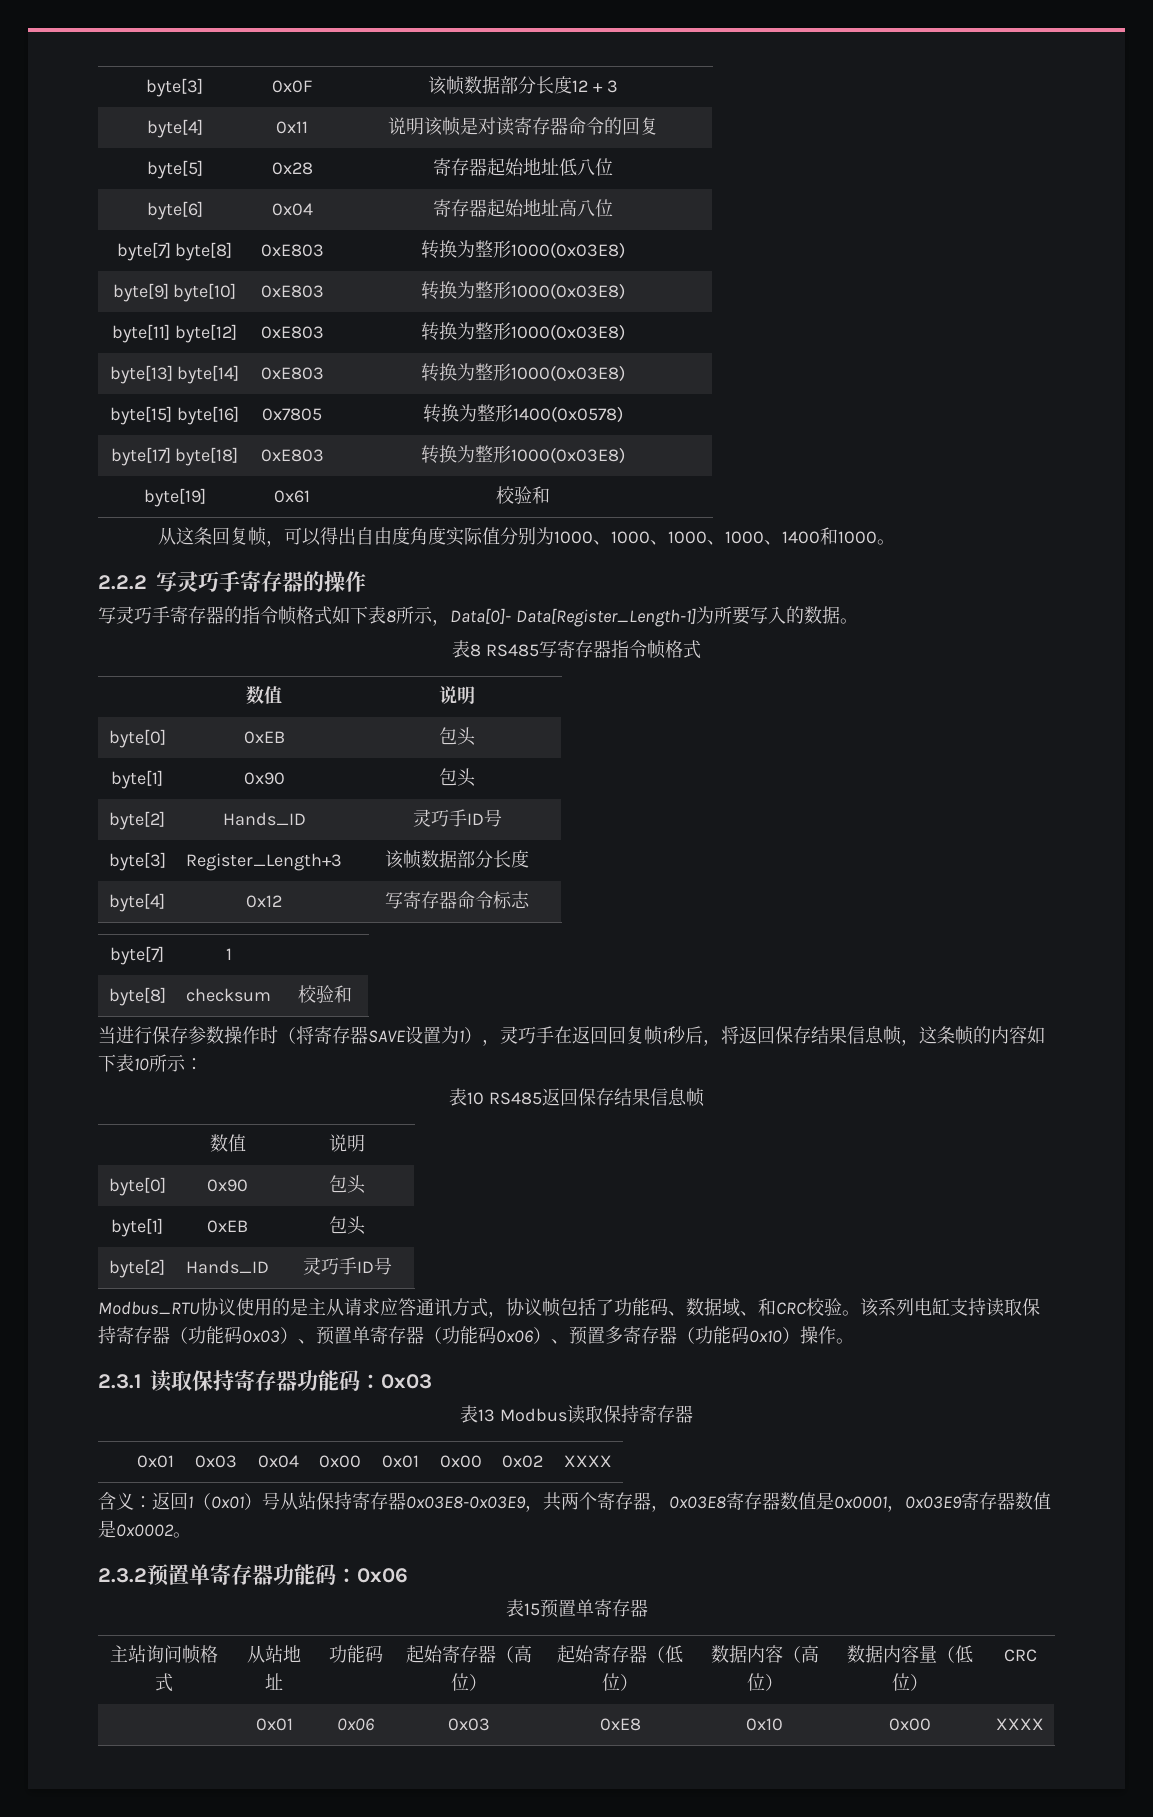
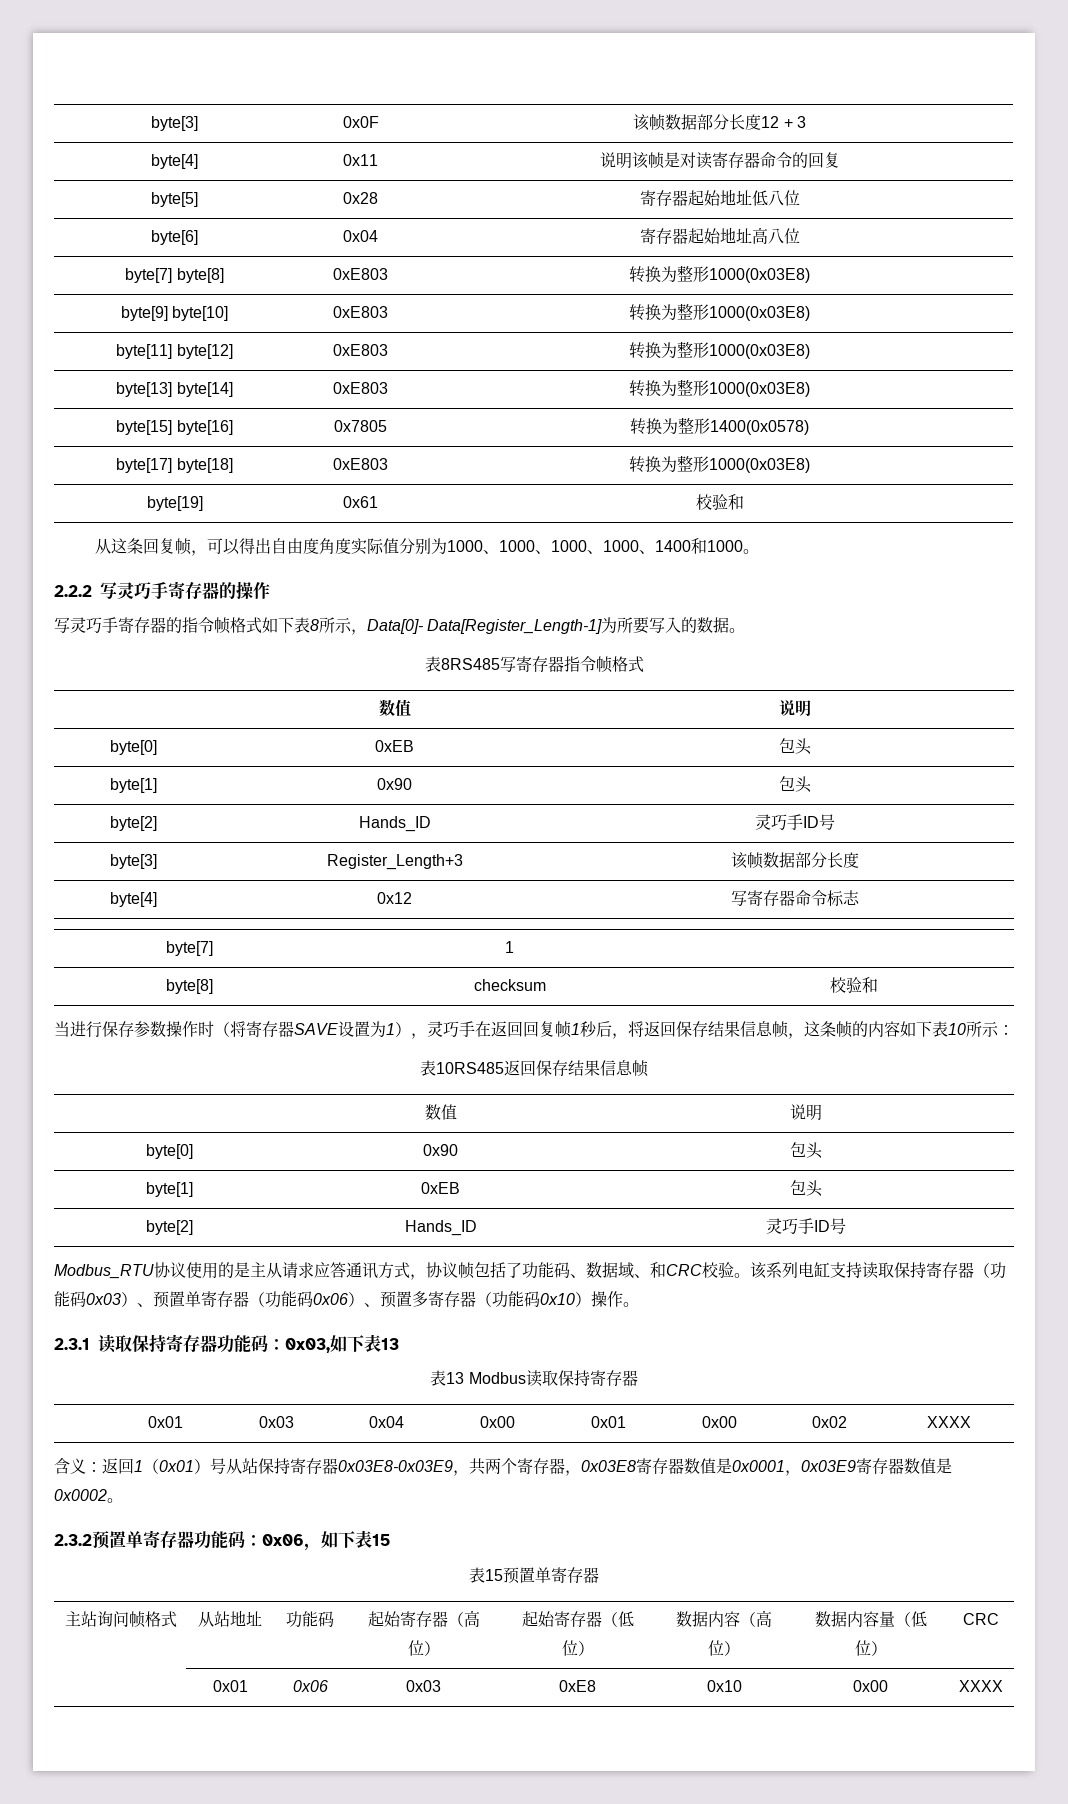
[470,644,539,657] 8 RS485 -> [440,658,500,670] 8RS485
[467,1092,542,1105] 10 RS485 -> [436,1062,504,1074] 10RS485
[381,1374,432,1389] 0x03 -> [285,1334,399,1353] 0x03,如下表13
(408, 1575) none -> [304,1530,390,1551] ，如下表15

